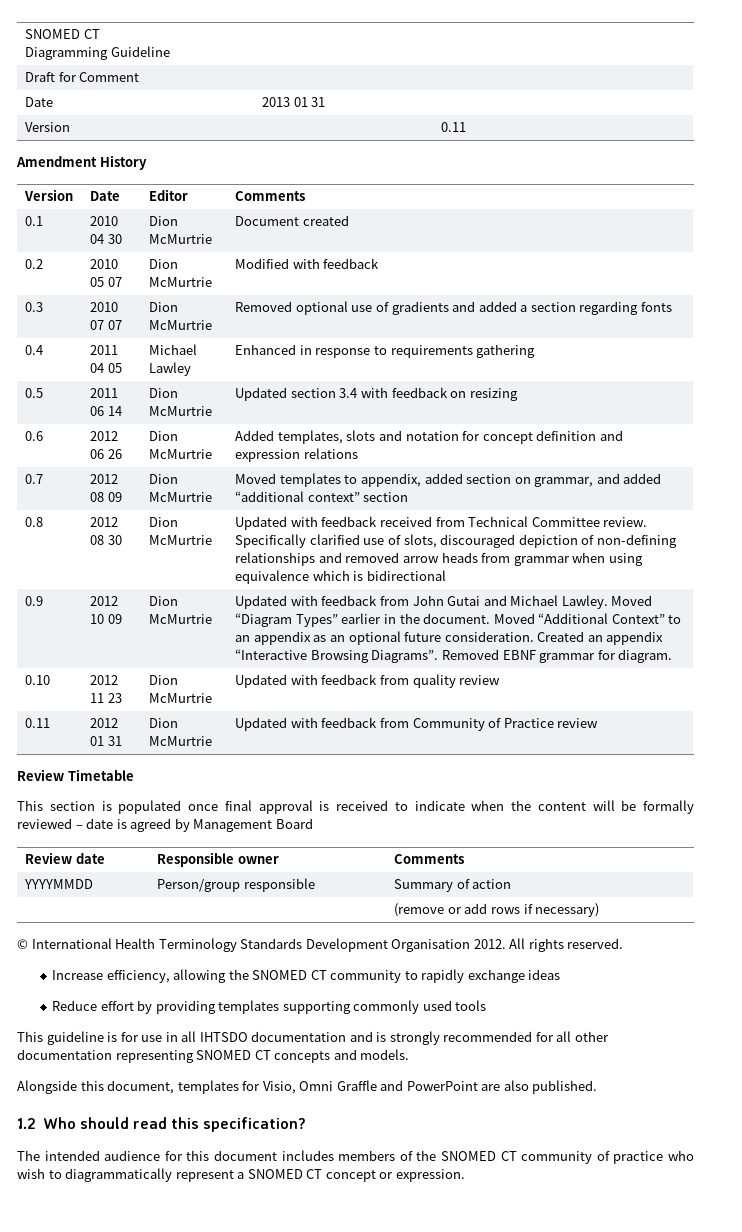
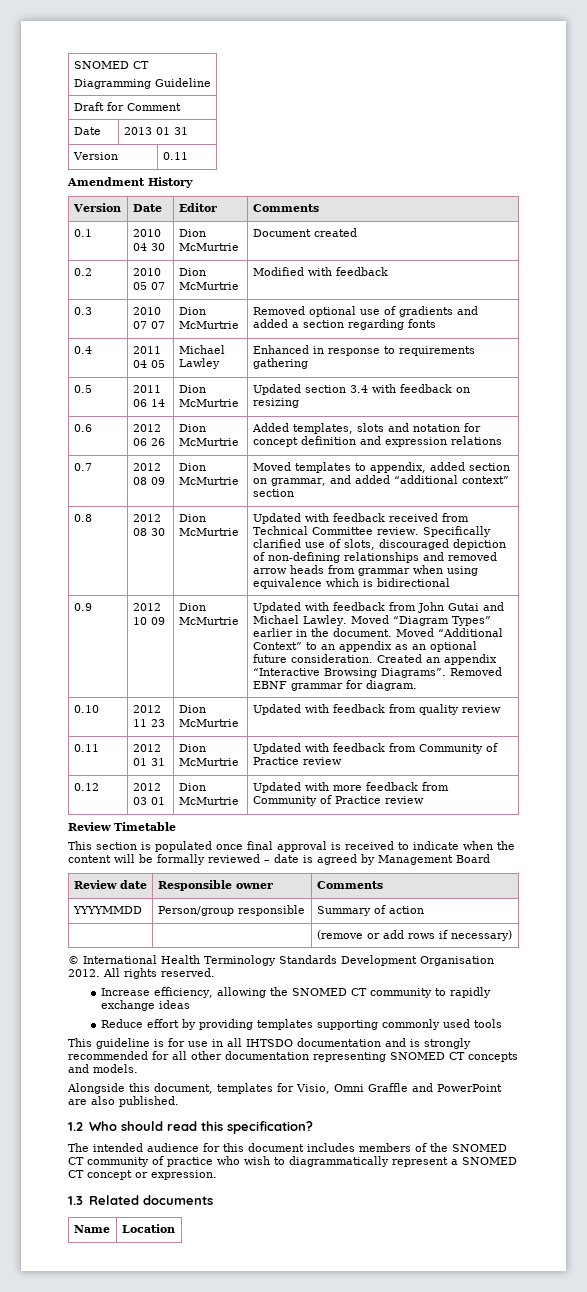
(599, 723) none -> [73,783,99,791] [132,783,161,791] [132,797,165,805] [178,783,206,791] [178,797,239,805] [252,782,449,793] [252,795,424,806] // 0.12 | 2012 03 01 | Dion McMurtrie | Updated with more feedback from Community of Practice review
(465, 1175) none -> [68,1195,214,1205] [73,1225,110,1233] [121,1224,175,1233] // 1.3 Related documents // Name | Location

